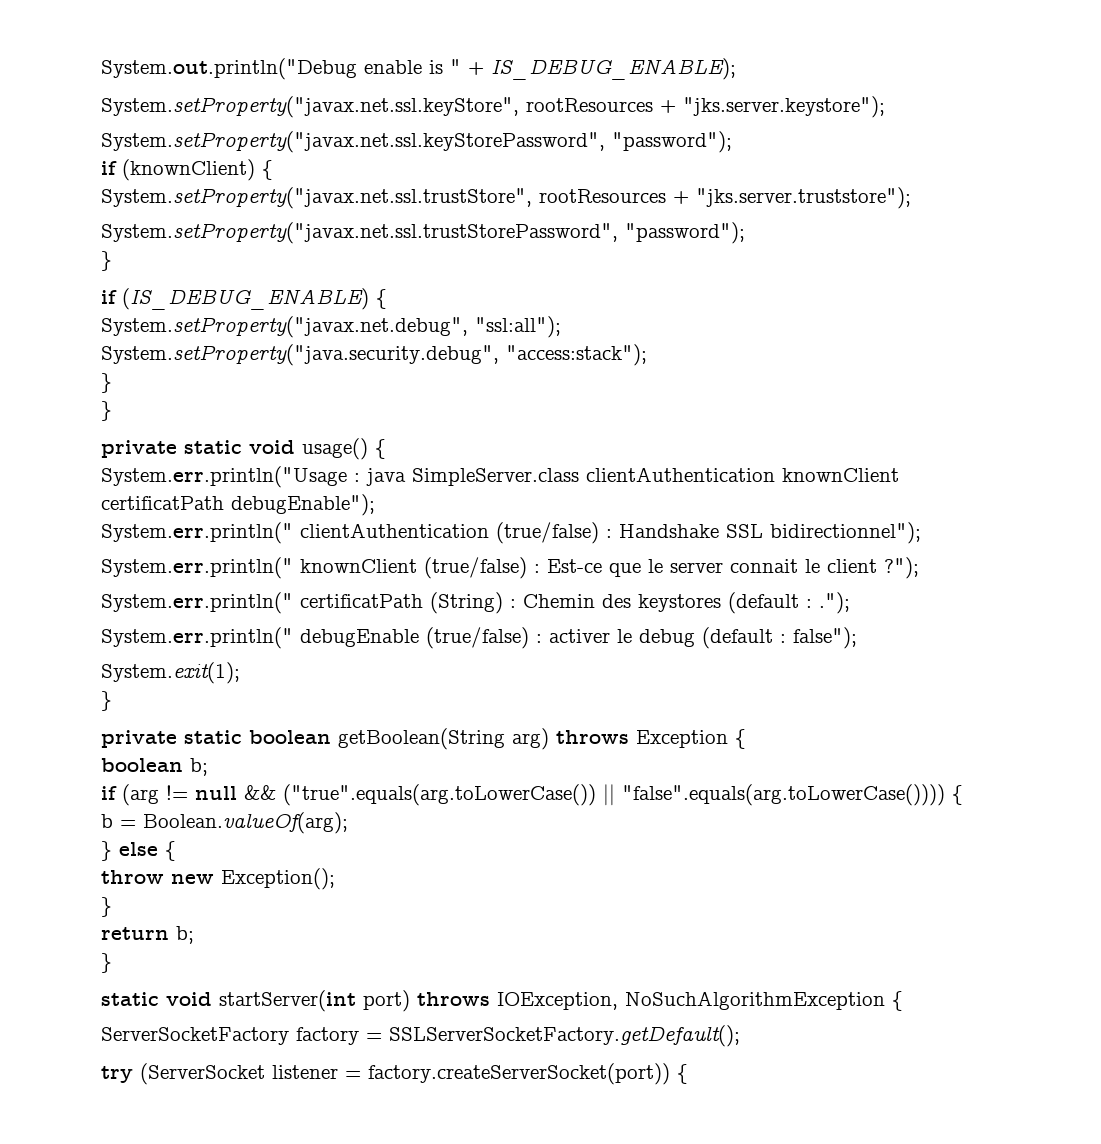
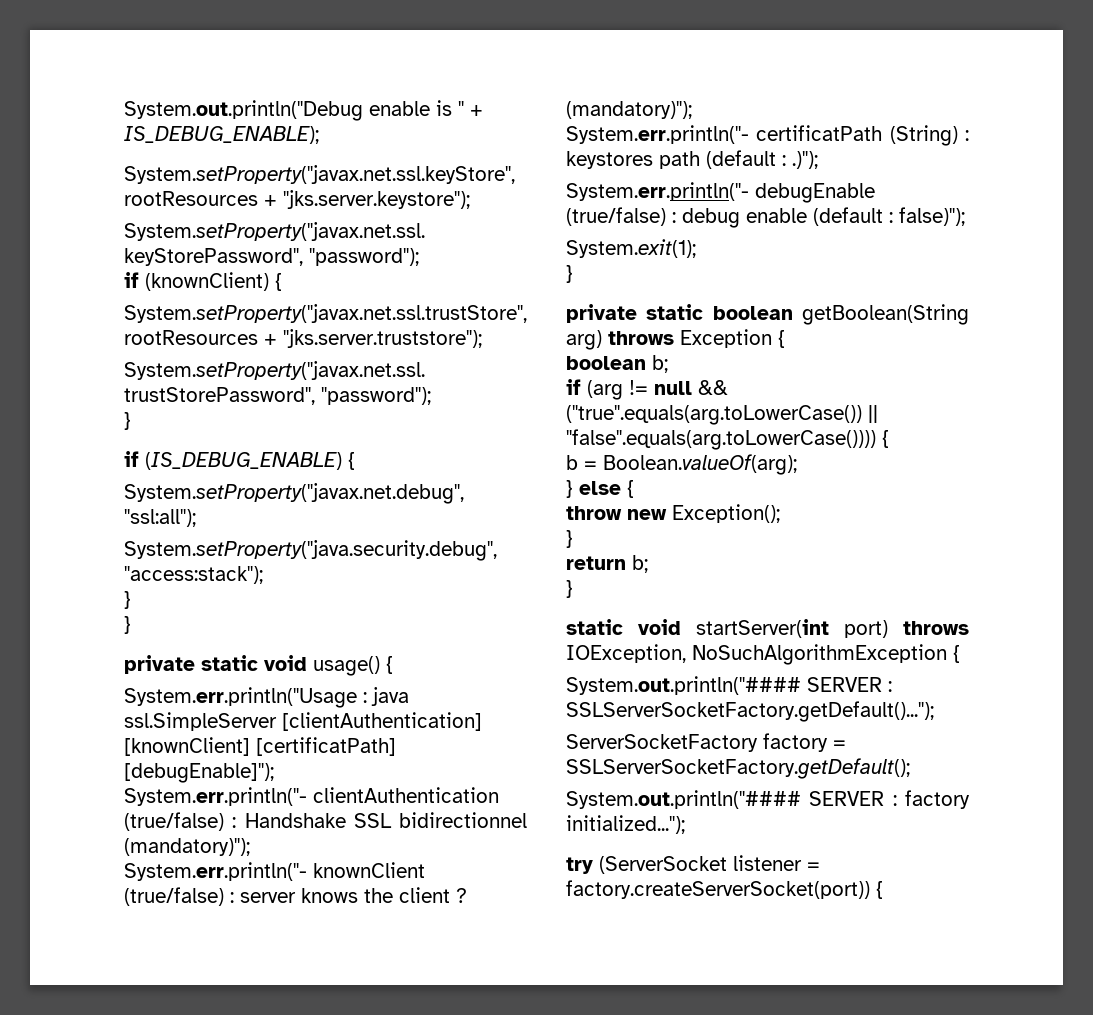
[412,467,899,486] [101,494,375,516] [101,522,293,544] SimpleServer.class clientAuthentication knownClient certificatPath debugEnable"); // System.err.println(" -> [124,712,482,731] [124,737,396,756] [124,763,274,783] [124,787,307,806] ssl.SimpleServer [clientAuthentication] [knownClient] [certificatPath] [debugEnable]"); // System.err.println("-
[770,522,921,544] [101,557,919,579] [101,592,850,614] [101,627,857,649] bidirectionnel"); // System.err.println(" knownClient (true/false) : Est-ce que le server connait le client ?"); // System.err.println(" certificatPath (String) : Chemin des keystores (default : ."); // System.err.println(" debugEnable (true/false) : activer le debug (default : false"); -> [399,812,527,828] [124,838,250,856] [124,862,425,881] [124,887,467,906] [566,101,692,119] [566,125,969,146] [566,150,818,169] [566,182,875,203] [566,207,965,228] bidirectionnel (mandatory)"); // System.err.println("- knownClient (true/false) : server knows the client ? (mandatory)"); // System.err.println("- certificatPath (String) : keystores path (default : .)"); // System.err.println("- debugEnable (true/false) : debug enable (default : false)");
(903, 1001) none -> [566,676,892,695] [566,701,934,722] // System.out.println("#### SERVER : SSLServerSocketFactory.getDefault()...");
(740, 1036) none -> [566,790,970,809] [566,815,685,834] // System.out.println("#### SERVER : factory initialized...");

